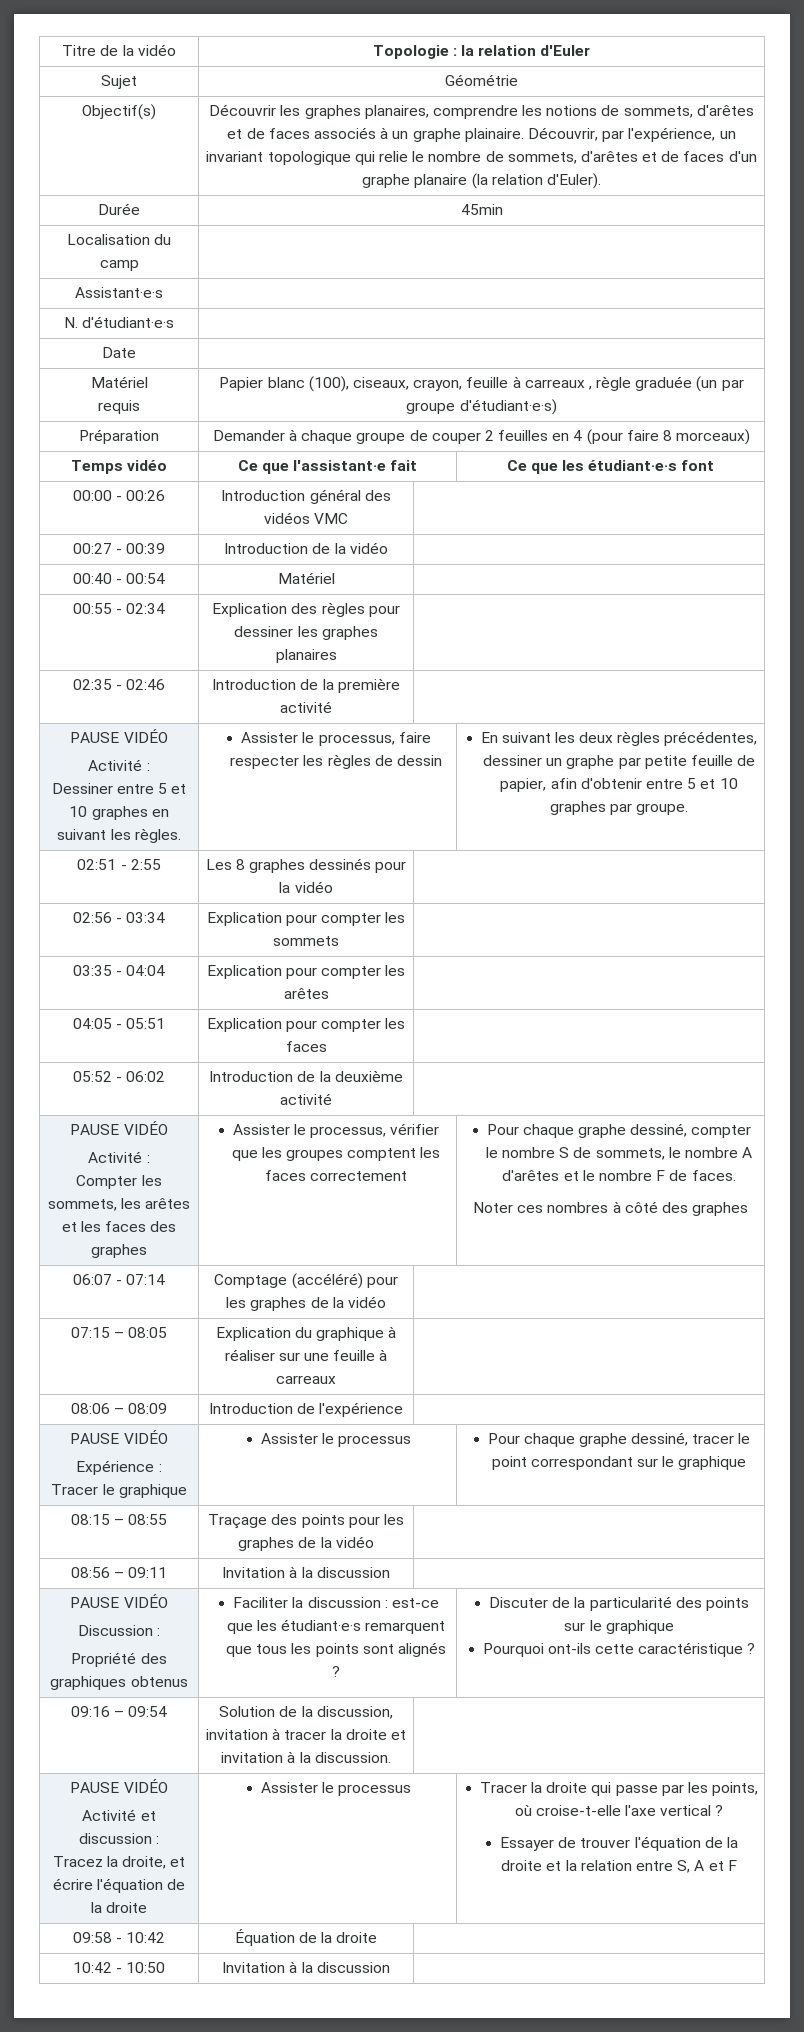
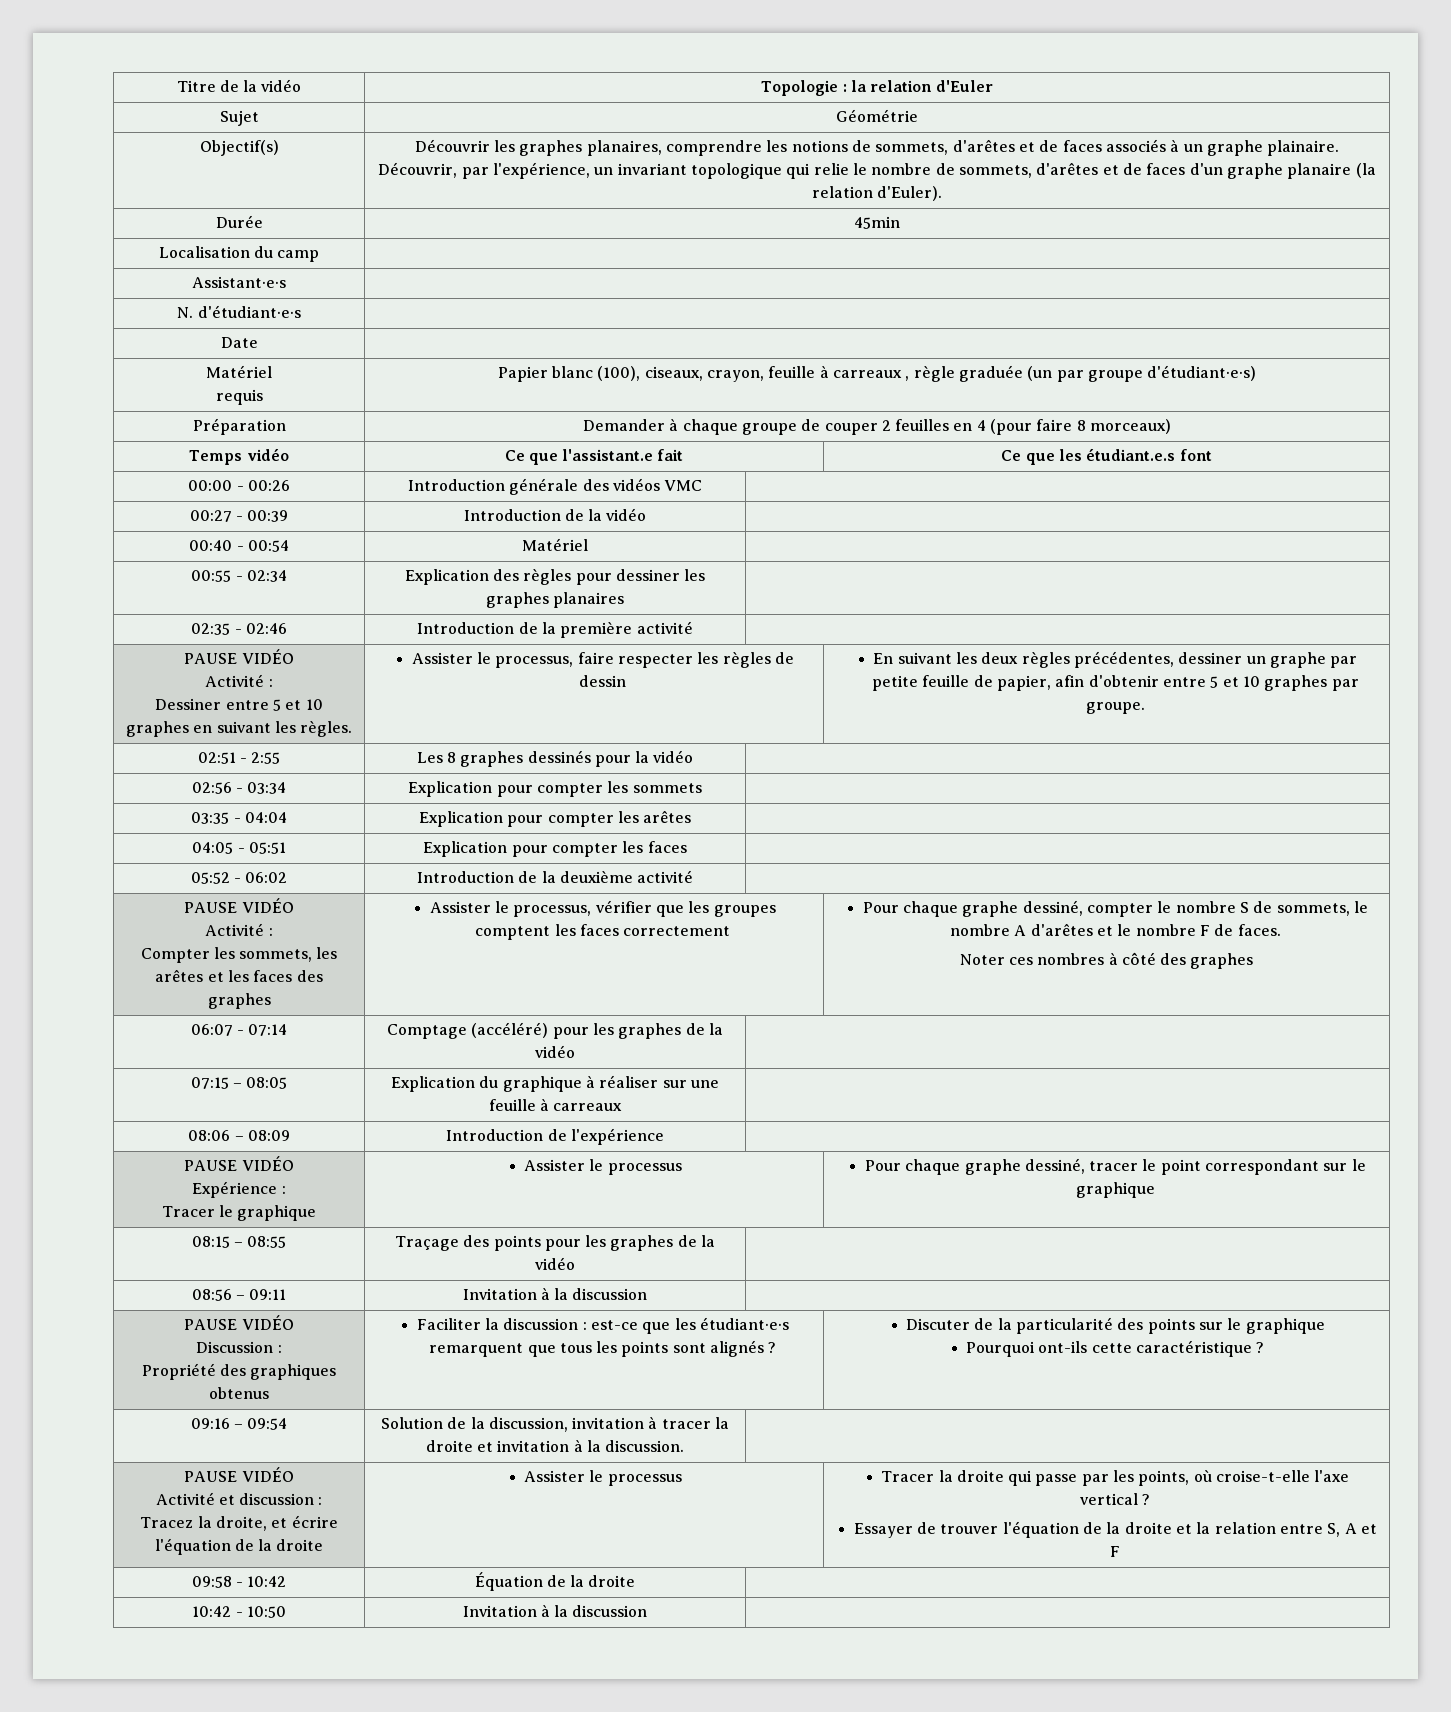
[293,460,387,471] l'assistant·e -> [562,449,654,461] l'assistant.e
[588,460,678,471] étudiant·e·s -> [1086,448,1176,461] étudiant.e.s
[309,489,361,504] général -> [509,478,579,495] générale

